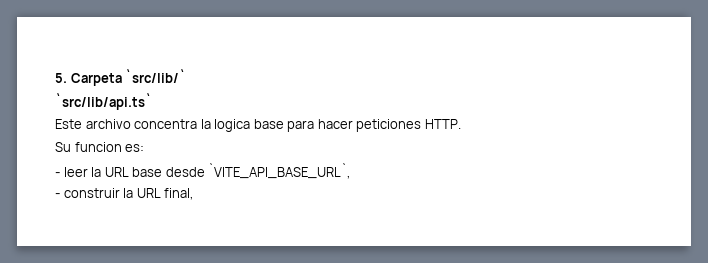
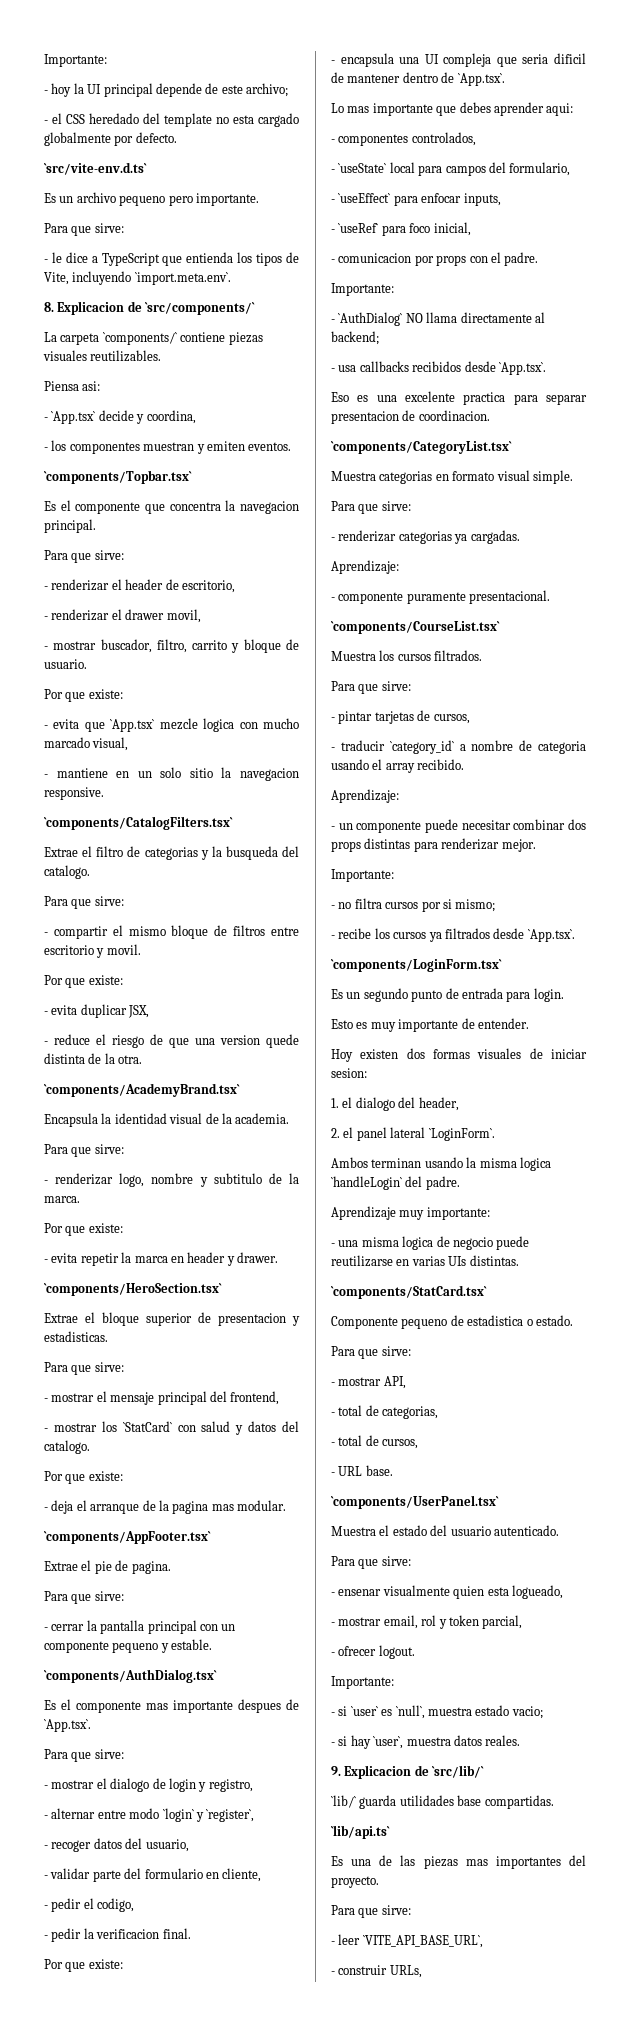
[55,69,187,86] [55,93,152,110] [55,119,461,132] [55,142,145,152] [55,167,205,177] 5. Carpeta `src/lib/` // `src/lib/api.ts` // Este archivo concentra la logica base para hacer peticiones HTTP. // Su funcion es: // - leer la URL base desde -> [44,54,107,67] [44,83,288,97] [44,113,299,127] [44,132,177,146] [44,162,147,175] [44,192,259,206] [44,223,124,236] [44,252,299,266] [44,271,231,285] [44,301,256,315] [44,332,263,345] [43,350,162,362] [44,381,101,391] [44,410,196,424] [44,440,292,454] [44,470,192,484] [44,500,299,514] [44,519,96,533] [44,550,124,563] [44,579,235,593] [44,609,201,623] [44,639,299,653] [44,659,87,669] [44,689,123,702] [44,718,299,732] [44,737,129,751] [44,767,299,781] [44,787,104,800] [44,816,233,830] [44,846,299,860] [44,865,90,879] [44,896,124,909] [44,925,299,939] [44,944,141,958] [44,975,123,988] [44,1004,150,1018] [44,1034,299,1048] [44,1053,143,1064] [44,1083,240,1097] [44,1113,290,1127] [44,1144,124,1157] [44,1173,299,1187] [44,1196,80,1203] [44,1223,123,1236] [44,1252,278,1266] [44,1283,222,1296] [44,1312,300,1326] [44,1331,108,1342] [44,1362,124,1375] [44,1391,280,1405] [44,1421,299,1435] [44,1440,90,1454] [44,1471,123,1484] [44,1500,286,1514] [44,1531,211,1544] [44,1560,171,1574] [44,1591,124,1604] [44,1620,236,1634] [44,1639,213,1653] [44,1669,217,1683] [44,1699,299,1713] [44,1719,91,1732] [44,1749,124,1762] [44,1778,253,1792] [44,1808,255,1822] [44,1838,189,1852] [44,1868,262,1882] [44,1898,135,1912] [44,1928,191,1942] [44,1959,123,1972] [331,53,586,67] [331,72,505,86] [331,102,574,116] [331,132,476,146] [331,162,571,176] [331,193,501,206] [331,222,471,236] [331,252,539,266] [331,283,394,296] [331,312,545,326] [331,331,379,345] [331,361,546,375] [331,391,587,405] [331,410,490,424] [331,441,512,454] [331,470,573,484] [331,501,411,514] [331,530,520,544] [331,560,399,574] [331,590,551,604] [331,621,500,634] [331,650,483,661] [331,681,411,694] [331,710,470,724] [331,740,586,754] [331,759,465,773] [331,789,399,803] [331,819,586,833] [331,838,536,852] [331,869,394,882] [331,898,496,912] [331,928,575,942] [331,959,502,972] [331,988,564,1002] [331,1018,529,1032] [331,1048,587,1062] [331,1068,367,1078] [331,1097,459,1111] [331,1127,495,1141] [331,1157,551,1171] [331,1176,460,1190] [331,1206,490,1220] [331,1236,530,1250] [331,1255,519,1267] [331,1285,487,1299] [331,1315,573,1329] [331,1346,411,1359] [331,1376,406,1389] [331,1405,439,1419] [331,1435,419,1449] [331,1465,393,1476] [331,1495,499,1509] [331,1525,559,1536] [331,1556,411,1569] [331,1585,563,1599] [331,1615,523,1629] [331,1645,415,1659] [331,1676,394,1689] [331,1705,543,1719] [331,1735,521,1749] [331,1765,485,1779] [331,1795,554,1809] [331,1825,390,1839] [331,1855,586,1869] [331,1876,379,1888] [331,1905,411,1918] [331,1934,361,1945] Importante: // - hoy la UI principal depende de este archivo; // - el CSS heredado del template no esta cargado globalmente por defecto. // `src/vite-env.d.ts` // Es un archivo pequeno pero importante. // Para que sirve: // - le dice a TypeScript que entienda los tipos de Vite, incluyendo `import.meta.env`. // 8. Explicacion de `src/components/` // La carpeta `components/` contiene piezas visuales reutilizables. // Piensa asi: // - `App.tsx` decide y coordina, // - los componentes muestran y emiten eventos. // `components/Topbar.tsx` // Es el componente que concentra la navegacion principal. // Para que sirve: // - renderizar el header de escritorio, // - renderizar el drawer movil, // - mostrar buscador, filtro, carrito y bloque de usuario. // Por que existe: // - evita que `App.tsx` mezcle logica con mucho marcado visual, // - mantiene en un solo sitio la navegacion responsive. // `components/CatalogFilters.tsx` // Extrae el filtro de categorias y la busqueda del catalogo. // Para que sirve: // - compartir el mismo bloque de filtros entre escritorio y movil. // Por que existe: // - evita duplicar JSX, // - reduce el riesgo de que una version quede distinta de la otra. // `components/AcademyBrand.tsx` // Encapsula la identidad visual de la academia. // Para que sirve: // - renderizar logo, nombre y subtitulo de la marca. // Por que existe: // - evita repetir la marca en header y drawer. // `components/HeroSection.tsx` // Extrae el bloque superior de presentacion y estadisticas. // Para que sirve: // - mostrar el mensaje principal del frontend, // - mostrar los `StatCard` con salud y datos del catalogo. // Por que existe: // - deja el arranque de la pagina mas modular. // `components/AppFooter.tsx` // Extrae el pie de pagina. // Para que sirve: // - cerrar la pantalla principal con un componente pequeno y estable. // `components/AuthDialog.tsx` // Es el componente mas importante despues de `App.tsx`. // Para que sirve: // - mostrar el dialogo de login y registro, // - alternar entre modo `login` y `register`, // - recoger datos del usuario, // - validar parte del formulario en cliente, // - pedir el codigo, // - pedir la verificacion final. // Por que existe: // - encapsula una UI compleja que seria dificil de mantener dentro de `App.tsx`. // Lo mas importante que debes aprender aqui: // - componentes controlados, // - `useState` local para campos del formulario, // - `useEffect` para enfocar inputs, // - `useRef` para foco inicial, // - comunicacion por props con el padre. // Importante: // - `AuthDialog` NO llama directamente al backend; // - usa callbacks recibidos desde `App.tsx`. // Eso es una excelente practica para separar presentacion de coordinacion. // `components/CategoryList.tsx` // Muestra categorias en formato visual simple. // Para que sirve: // - renderizar categorias ya cargadas. // Aprendizaje: // - componente puramente presentacional. // `components/CourseList.tsx` // Muestra los cursos filtrados. // Para que sirve: // - pintar tarjetas de cursos, // - traducir `category_id` a nombre de categoria usando el array recibido. // Aprendizaje: // - un componente puede necesitar combinar dos props distintas para renderizar mejor. // Importante: // - no filtra cursos por si mismo; // - recibe los cursos ya filtrados desde `App.tsx`. // `components/LoginForm.tsx` // Es un segundo punto de entrada para login. // Esto es muy importante de entender. // Hoy existen dos formas visuales de iniciar sesion: // 1. el dialogo del header, // 2. el panel lateral `LoginForm`. // Ambos terminan usando la misma logica `handleLogin` del padre. // Aprendizaje muy importante: // - una misma logica de negocio puede reutilizarse en varias UIs distintas. // `components/StatCard.tsx` // Componente pequeno de estadistica o estado. // Para que sirve: // - mostrar API, // - total de categorias, // - total de cursos, // - URL base. // `components/UserPanel.tsx` // Muestra el estado del usuario autenticado. // Para que sirve: // - ensenar visualmente quien esta logueado, // - mostrar email, rol y token parcial, // - ofrecer logout. // Importante: // - si `user` es `null`, muestra estado vacio; // - si hay `user`, muestra datos reales. // 9. Explicacion de `src/lib/` // `lib/` guarda utilidades base compartidas. // `lib/api.ts` // Es una de las piezas mas importantes del proyecto. // Para que sirve: // - leer
[123,188,194,200] la URL final, -> [389,1965,422,1978] URLs,

